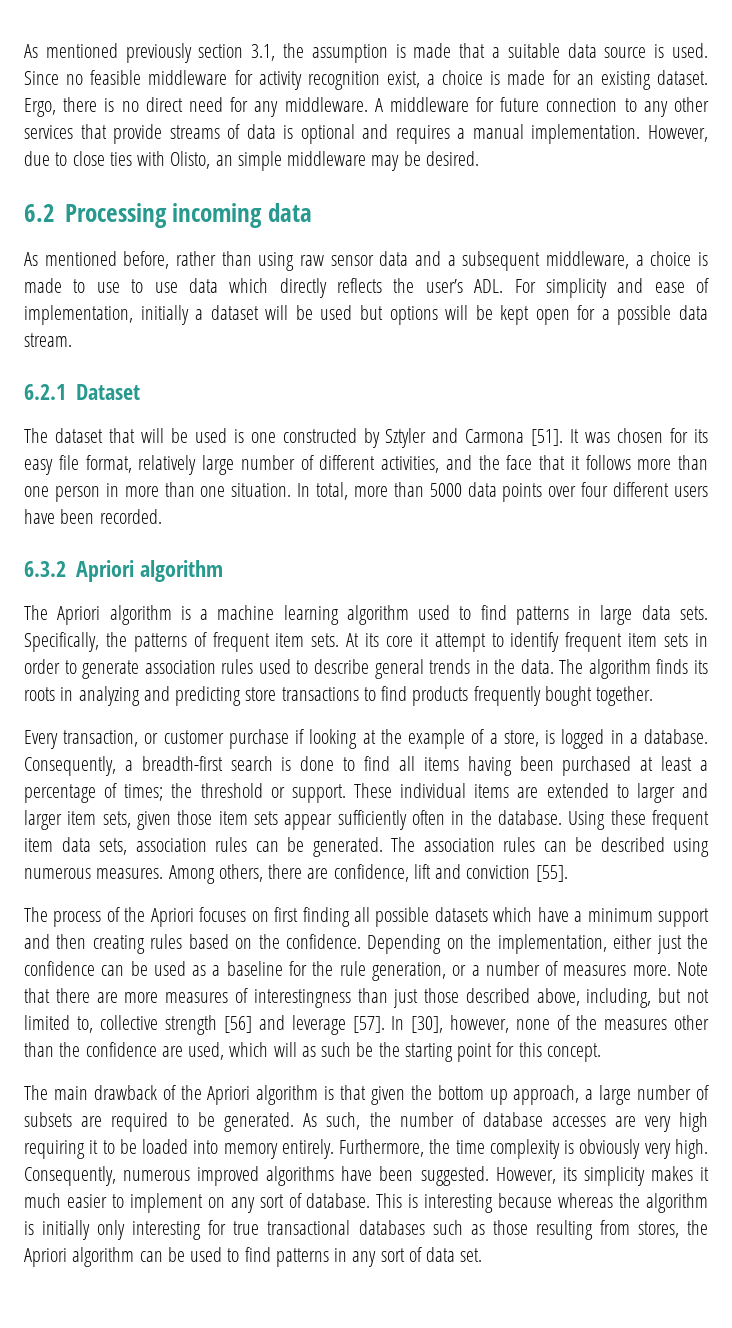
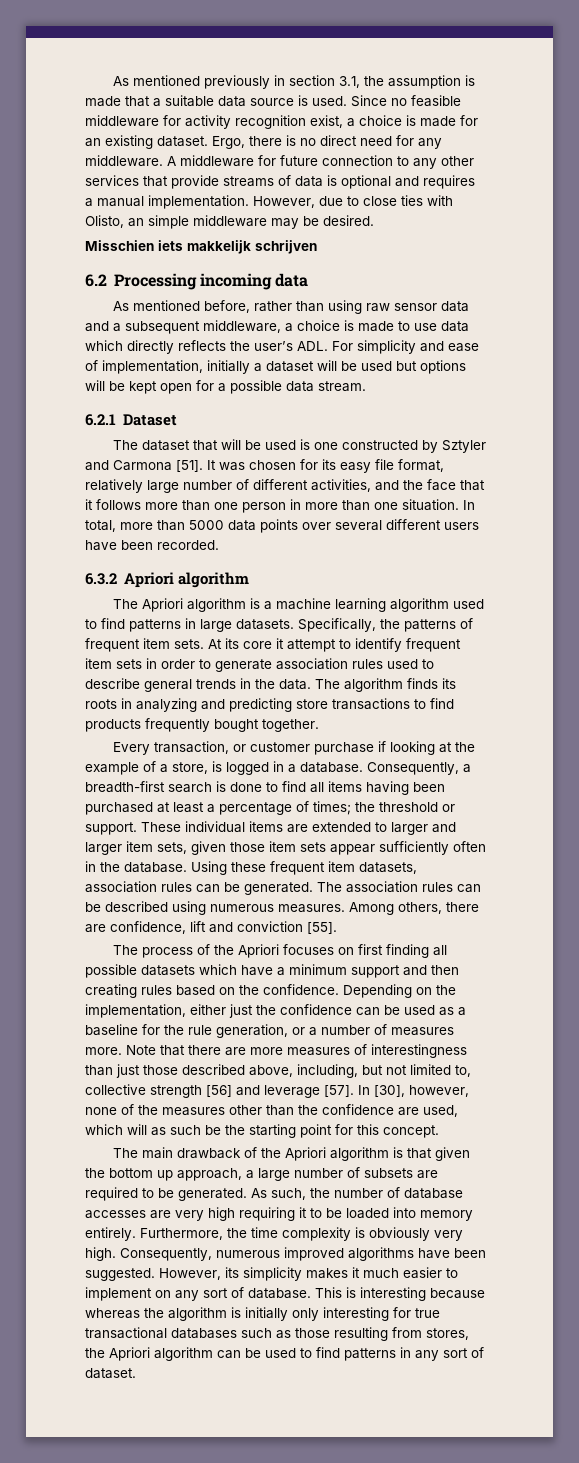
(192, 53) none -> [273,75,285,86] in
(479, 158) none -> [85,240,317,254] // Misschien iets makkelijk schrijven
[131,279,178,293] to use -> (437, 327) none
[581,482,609,497] four -> [335,520,382,531] several
[641,605,708,620] data sets. -> [236,619,294,630] datasets.
[61,837,127,855] data sets, -> [359,862,417,874] datasets,
[426,1247,483,1262] data set. -> [85,1368,136,1379] dataset.

